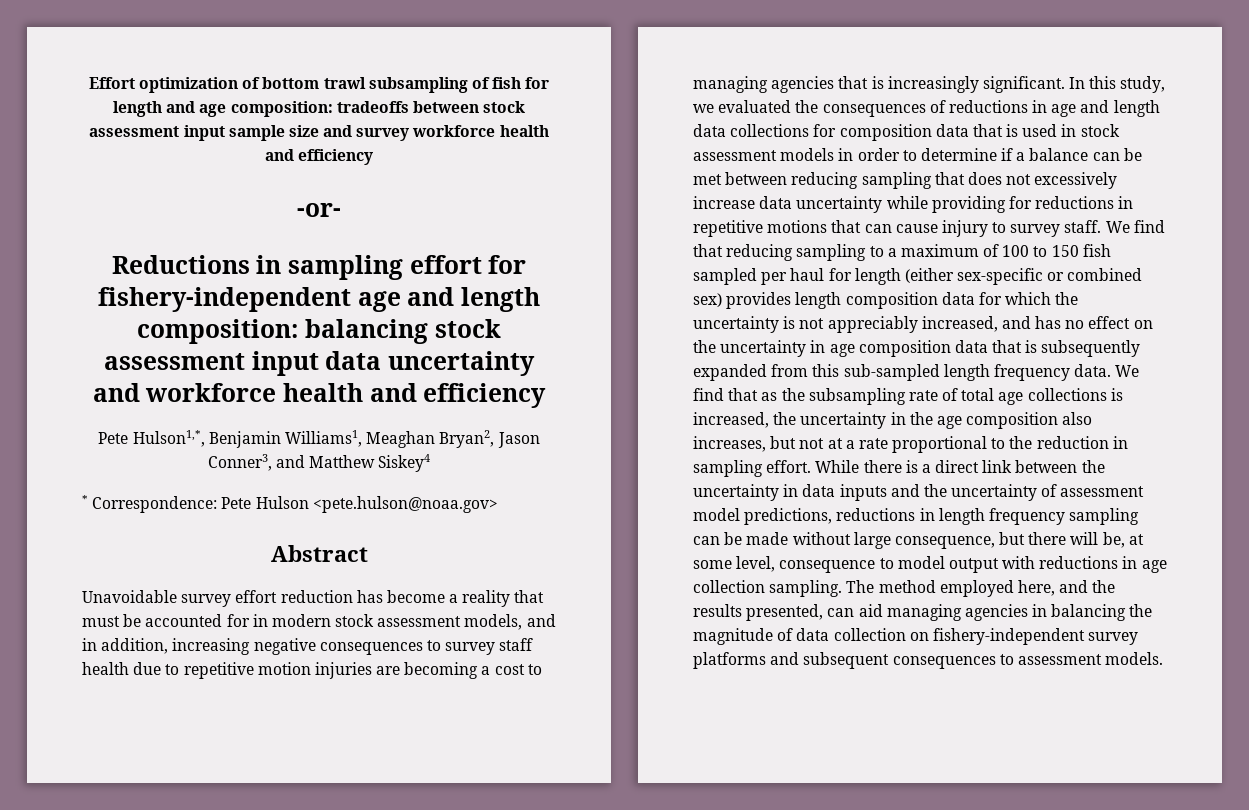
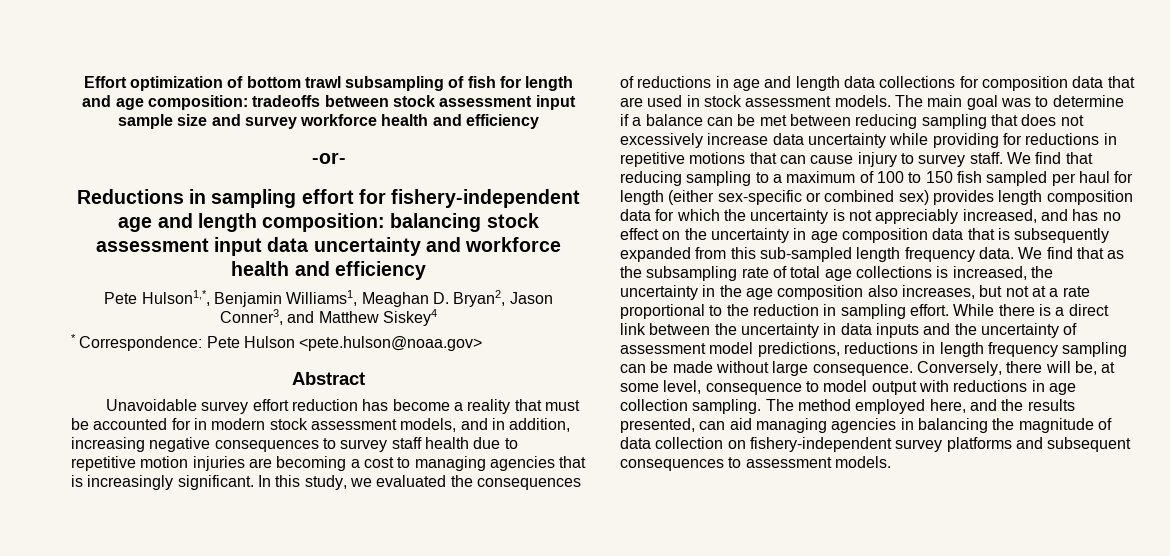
(436, 439) none -> [432,292,449,304] D.
[1006,124,1019,137] is -> [620,97,643,107] are
[780,148,900,161] models in order -> [834,95,1031,110] models. The main goal was
[894,532,1026,549] consequence, but -> [812,361,1002,376] consequence. Conversely,

